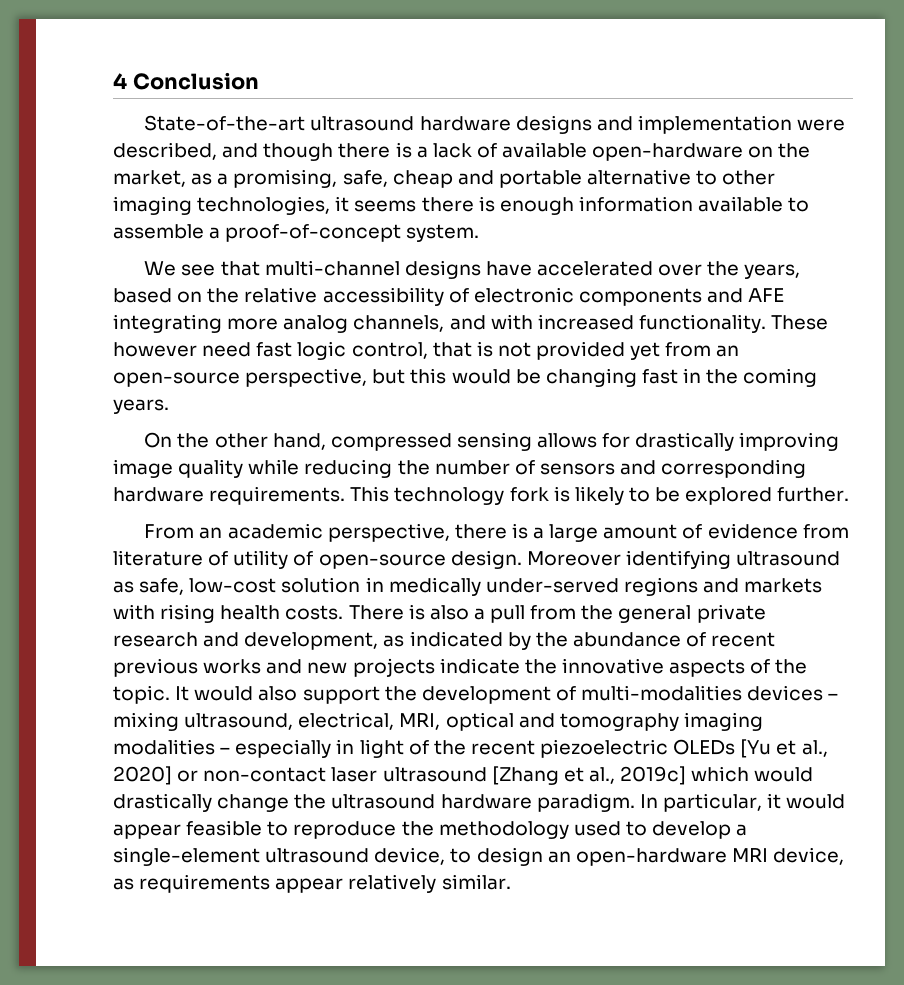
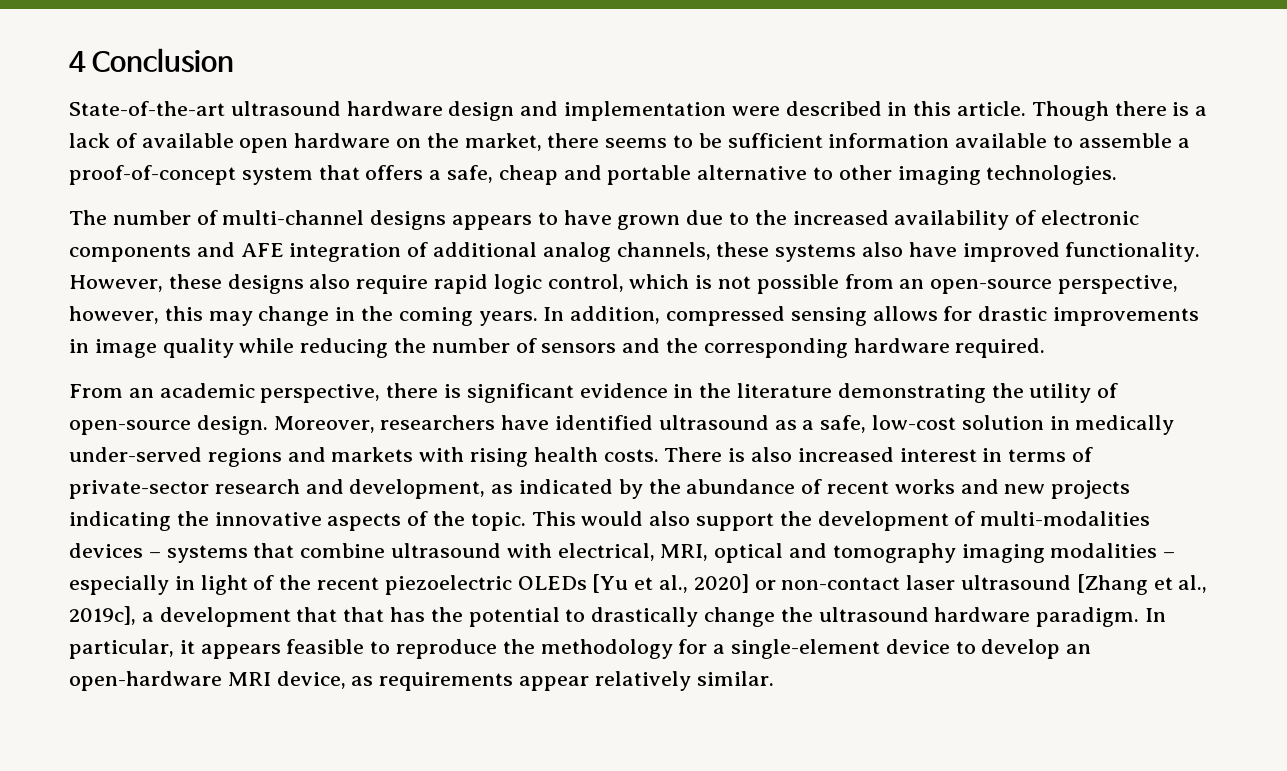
[515,115,592,134] designs -> [448,101,515,121] design
[113,142,334,161] described, and though -> [785,101,1109,121] described in this article. Though
[592,143,744,161] open-hardware -> [239,133,391,153] open hardware
[191,169,338,188] as a promising, -> [547,133,1190,148] [69,165,442,185] there seems to be sufficient information available to assemble a proof-of-concept system that offers a
[197,196,810,215] [113,224,480,242] [144,260,801,279] [113,287,444,306] technologies, it seems there is enough information available to assemble a proof-of-concept system. // We see that multi-channel designs have accelerated over the years, based on the relative accessibility -> [986,165,1118,185] [69,210,1010,230] technologies. // The number of multi-channel designs appears to have grown due to the increased availability
[113,314,829,333] [113,342,293,357] integrating more analog channels, and with increased functionality. These however need fast -> [289,242,1201,262] [69,274,489,294] integration of additional analog channels, these systems also have improved functionality. However, these designs also require rapid
[432,342,472,357] that -> [629,274,690,289] which
[536,341,661,360] provided yet -> [756,274,839,294] possible
[372,368,678,387] but this would be changing fast -> [69,306,330,326] however, this may change
[144,432,326,450] // On the other hand, -> [543,306,661,324] In addition,
[635,432,840,451] drastically improving -> [978,306,1200,326] [69,339,89,353] drastic improvements in
(657, 467) none -> [666,338,699,353] the
[209,486,850,505] requirements. This technology fork is likely to be explored further. -> [955,338,1046,358] required.
[533,523,849,542] [113,550,731,569] a large amount of evidence from literature of utility of open-source design. Moreover identifying -> [466,383,1119,403] [69,415,654,435] significant evidence in the literature demonstrating the utility of open-source design. Moreover, researchers have identified
(134, 587) none -> [802,420,815,430] a
[473,604,766,623] a pull from the general private -> [797,447,1094,462] [69,480,209,499] increased interest in terms of private-sector
[113,658,198,677] previous -> (890, 487) none
[439,658,520,674] indicate -> [69,511,171,531] indicating
[175,686,190,701] It -> [531,511,576,526] This
[113,712,294,731] mixing ultrasound, -> [166,543,552,563] systems that combine ultrasound with
[620,766,814,785] 2019c] which would -> [69,606,586,627] 2019c], a development that that has the potential to
[786,794,846,809] [113,824,181,839] would appear -> [200,644,281,659] appears
[573,821,748,839] [113,847,543,866] used to develop a single-element ultrasound device, to design -> [678,639,1061,659] for a single-element device to develop

